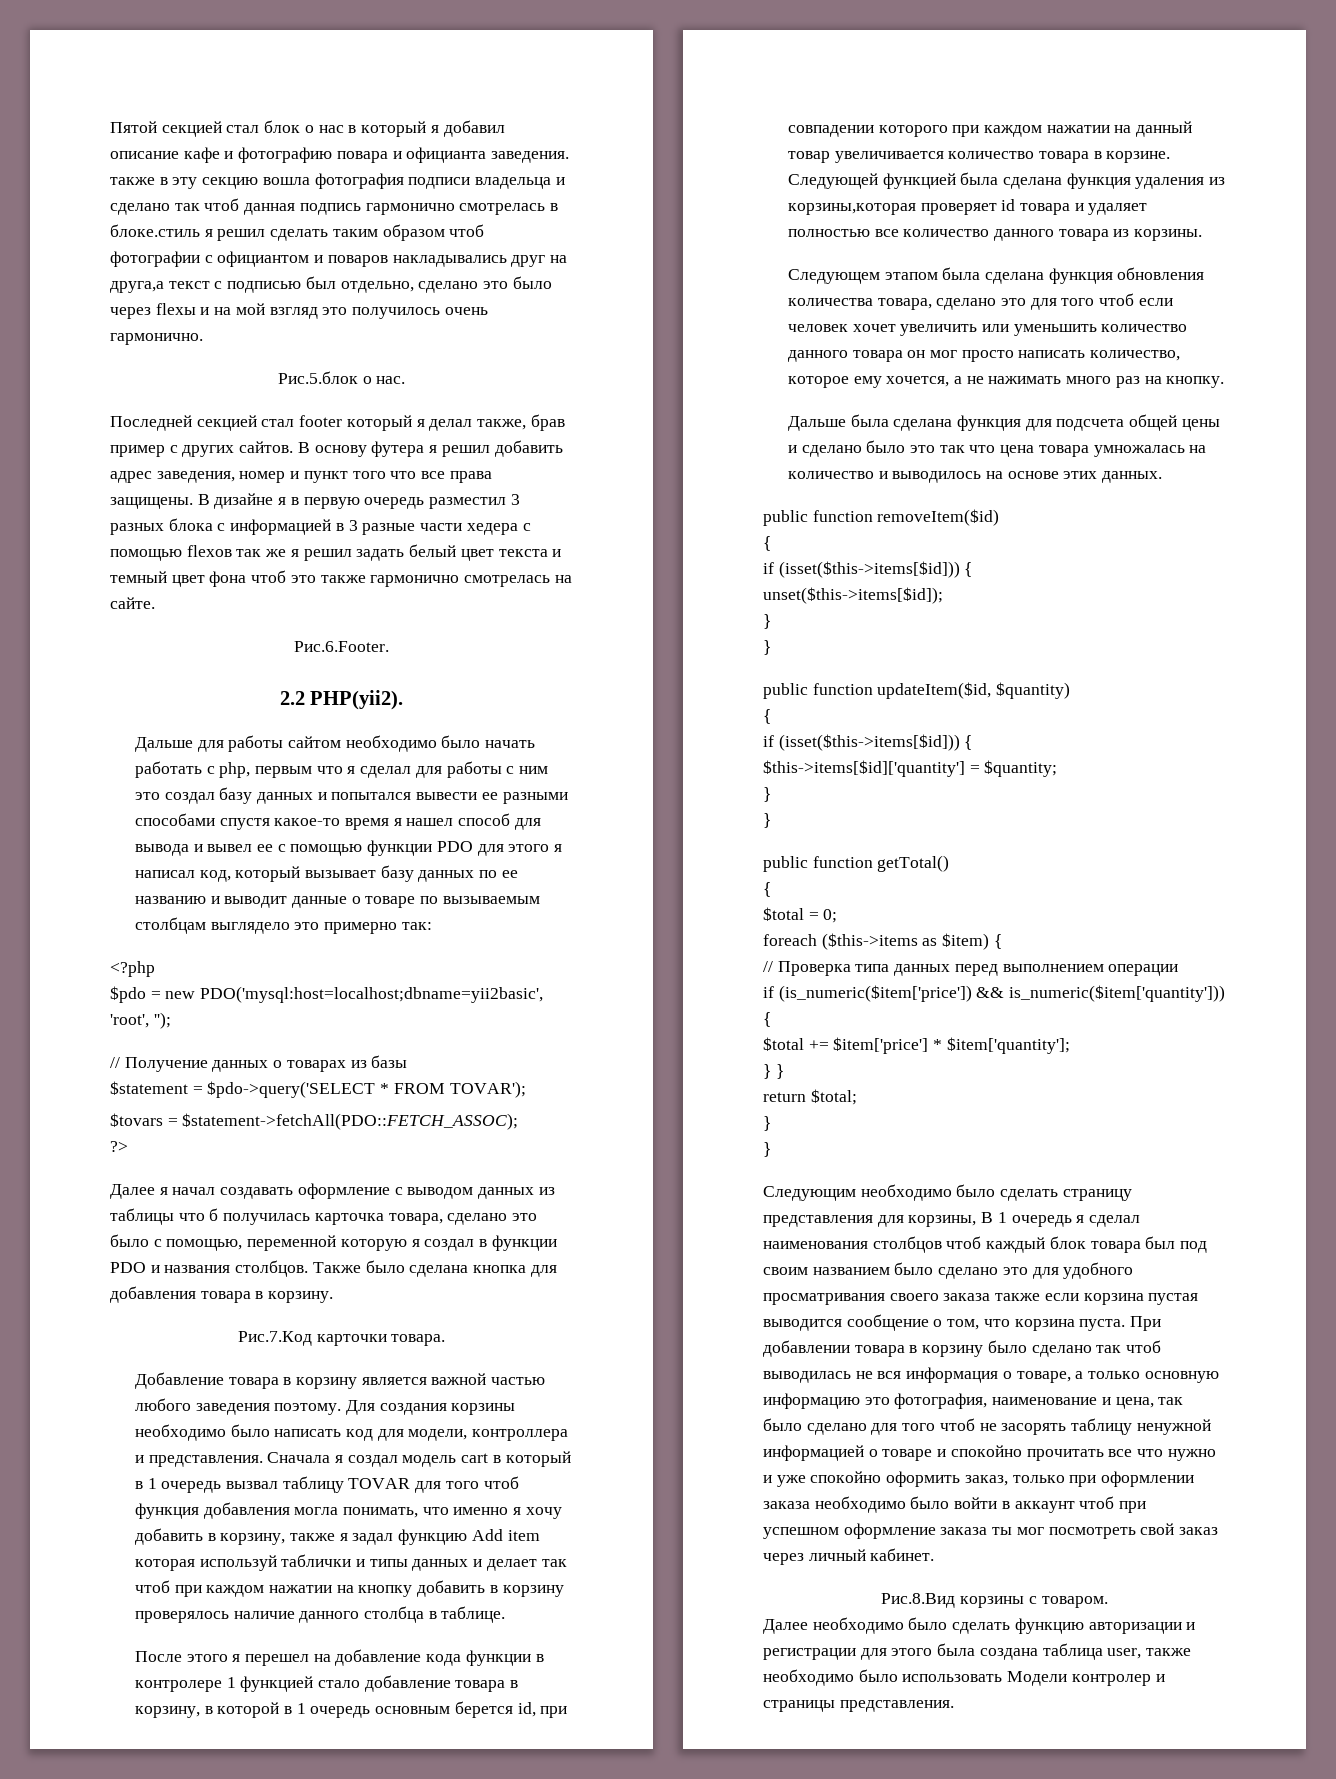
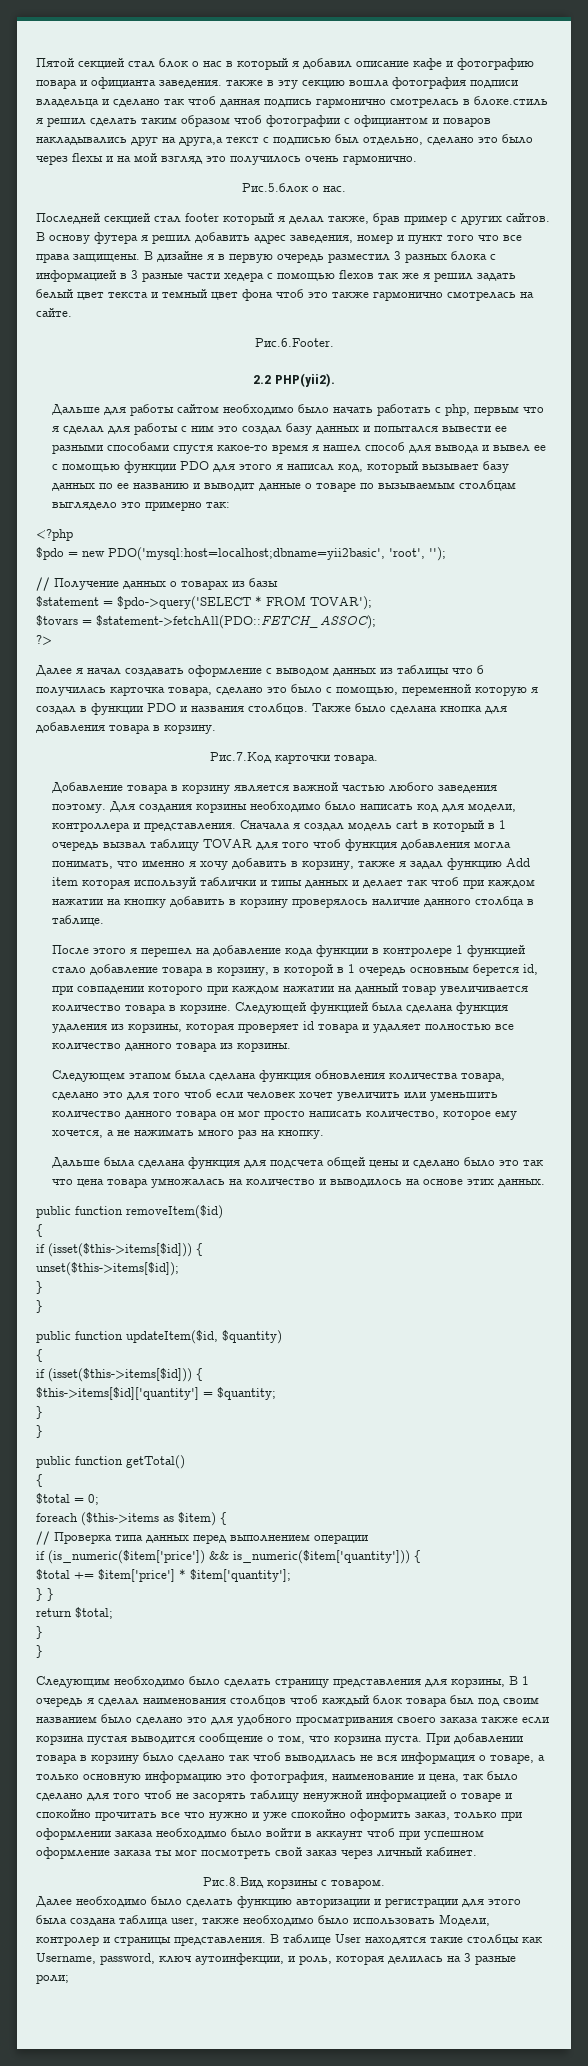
[787,203,916,215] корзины,которая -> [128,1023,235,1033] корзины, которая
[1007,1671,1068,1686] Модели -> [439,1914,490,1926] Модели,
(954, 1706) none -> [270,1934,542,1945] [36,1953,516,1965] [36,1974,69,1984] В таблице User находятся такие столбцы как Username, password, ключ аутоинфекции, и роль, которая делилась на 3 разные роли;

